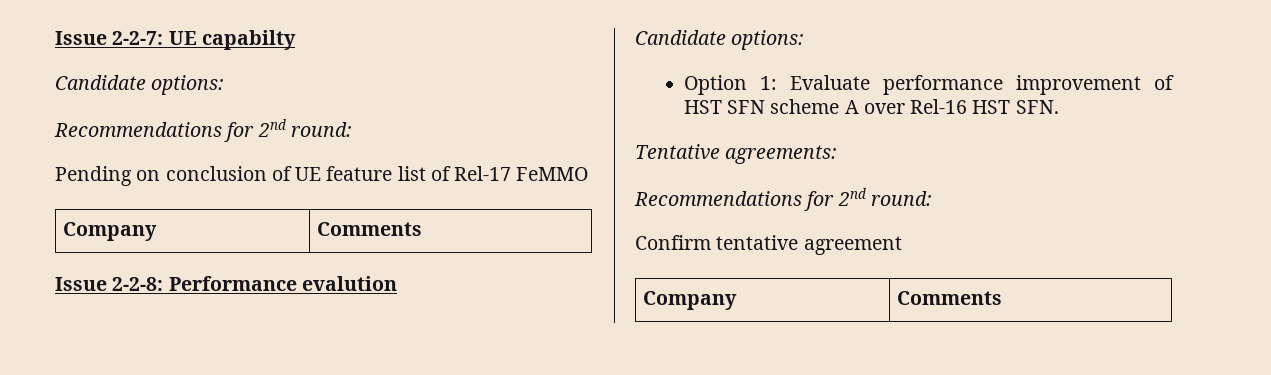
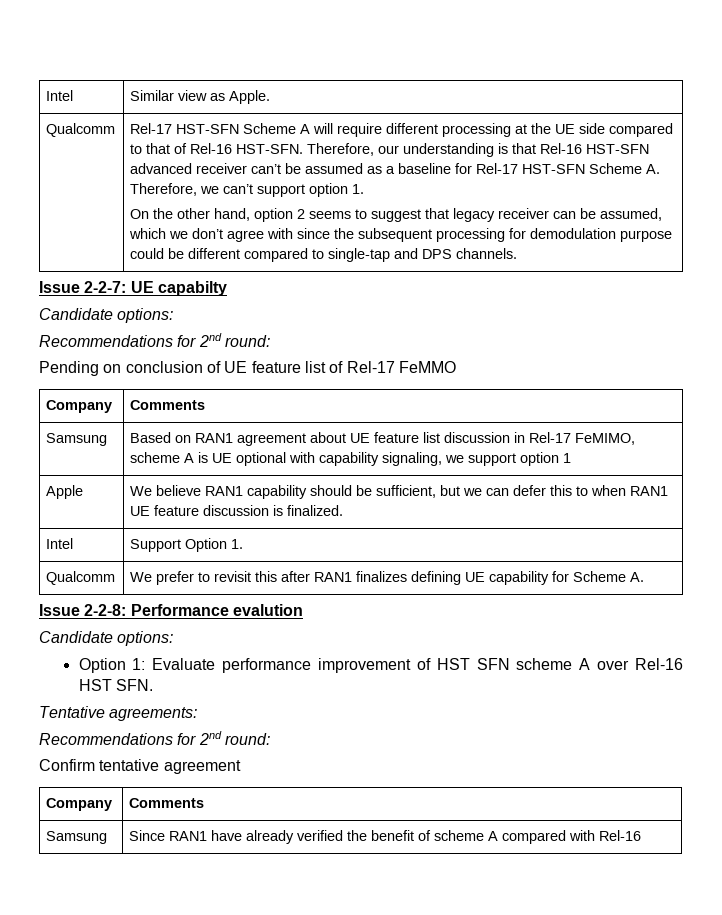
(55, 38) none -> [46,90,74,101] [130,90,271,104] [46,123,116,137] [130,123,674,137] [130,143,650,157] [130,163,661,174] [130,183,365,197] [130,208,663,222] [129,228,673,242] [130,248,518,262] Intel | Similar view as Apple. // Qualcomm | Rel-17 HST-SFN Scheme A will require different processing at the UE side compared to that of Rel-16 HST-SFN. Therefore, our understanding is that Rel-16 HST-SFN advanced receiver can’t be assumed as a baseline for Rel-17 HST-SFN Scheme A. Therefore, we can’t support option 1. // On the other hand, option 2 seems to suggest that legacy receiver can be assumed, which we don’t agree with since the subsequent processing for demodulation purpose could be different compared to single-tap and DPS channels. //
(423, 229) none -> [46,433,108,446] [130,432,636,446] [130,452,572,466] [46,485,84,499] [130,485,669,499] [130,505,344,516] [46,538,74,549] [130,538,244,552] [46,571,116,585] [130,571,645,585] // Samsung | Based on RAN1 agreement about UE feature list discussion in Rel-17 FeMIMO, scheme A is UE optional with capability signaling, we support option 1 // Apple | We believe RAN1 capability should be sufficient, but we can defer this to when RAN1 UE feature discussion is finalized. // Intel | Support Option 1. // Qualcomm | We prefer to revisit this after RAN1 finalizes defining UE capability for Scheme A.
(1003, 298) none -> [46,831,108,844] [129,830,642,844] // Samsung | Since RAN1 have already verified the benefit of scheme A compared with Rel-16

